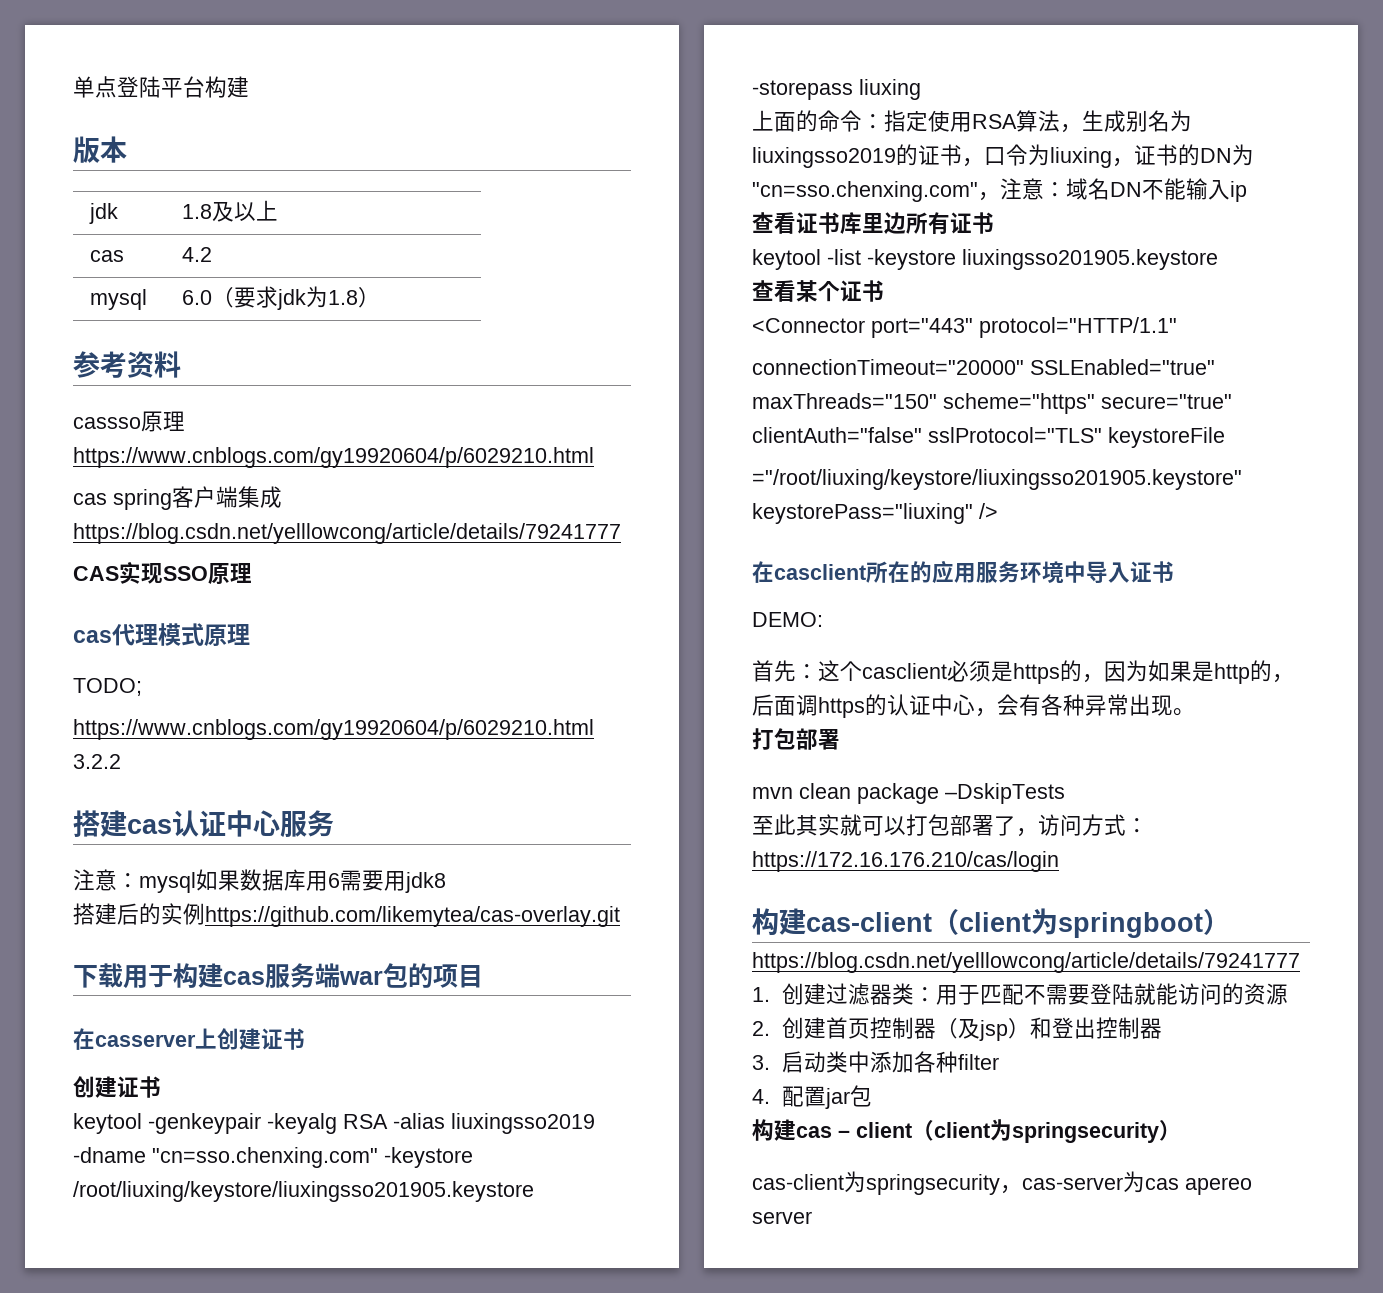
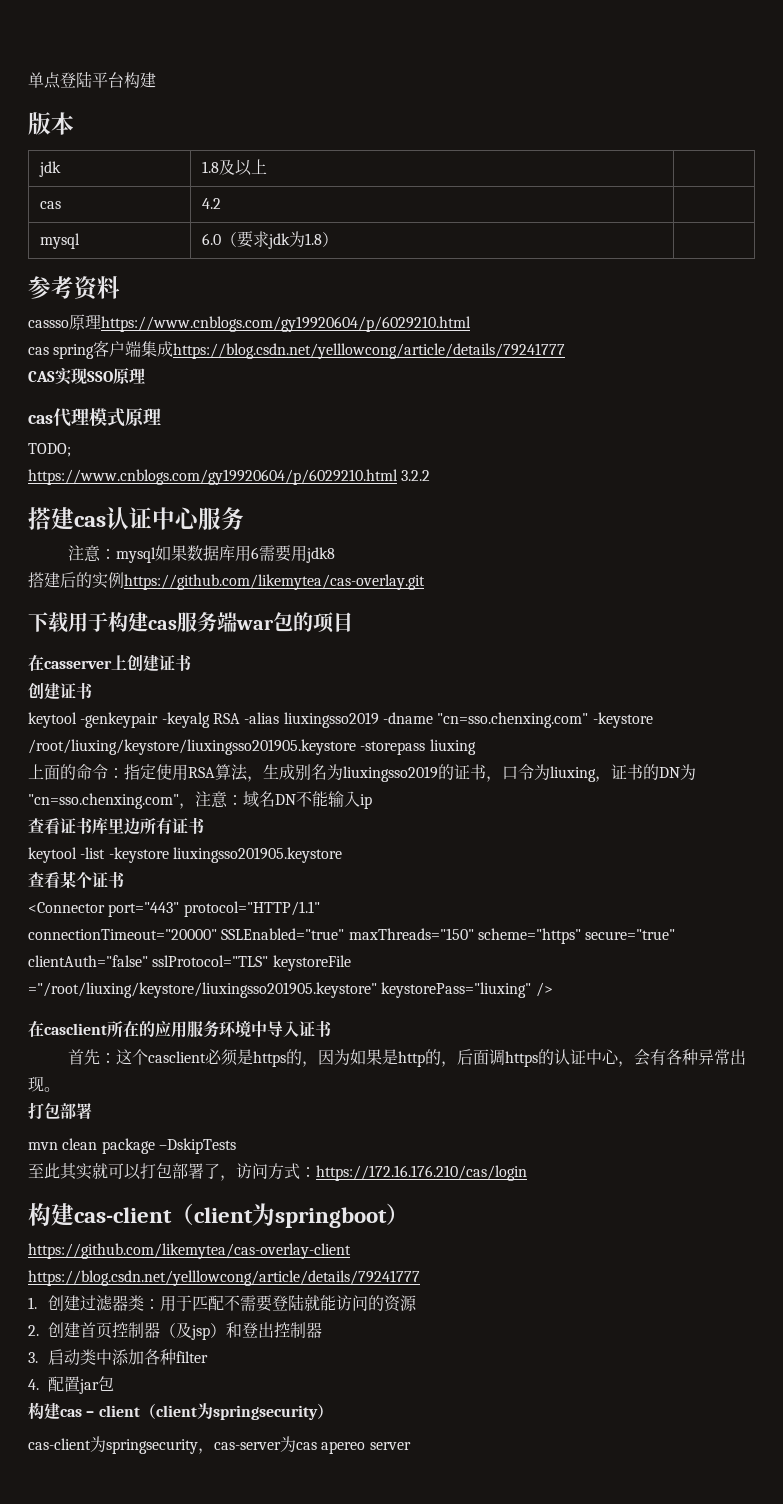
[752,612,823,627] // DEMO: -> (332, 1028) none
(1230, 922) none -> [28,1243,351,1259] // https://github.com/likemytea/cas-overlay-client

